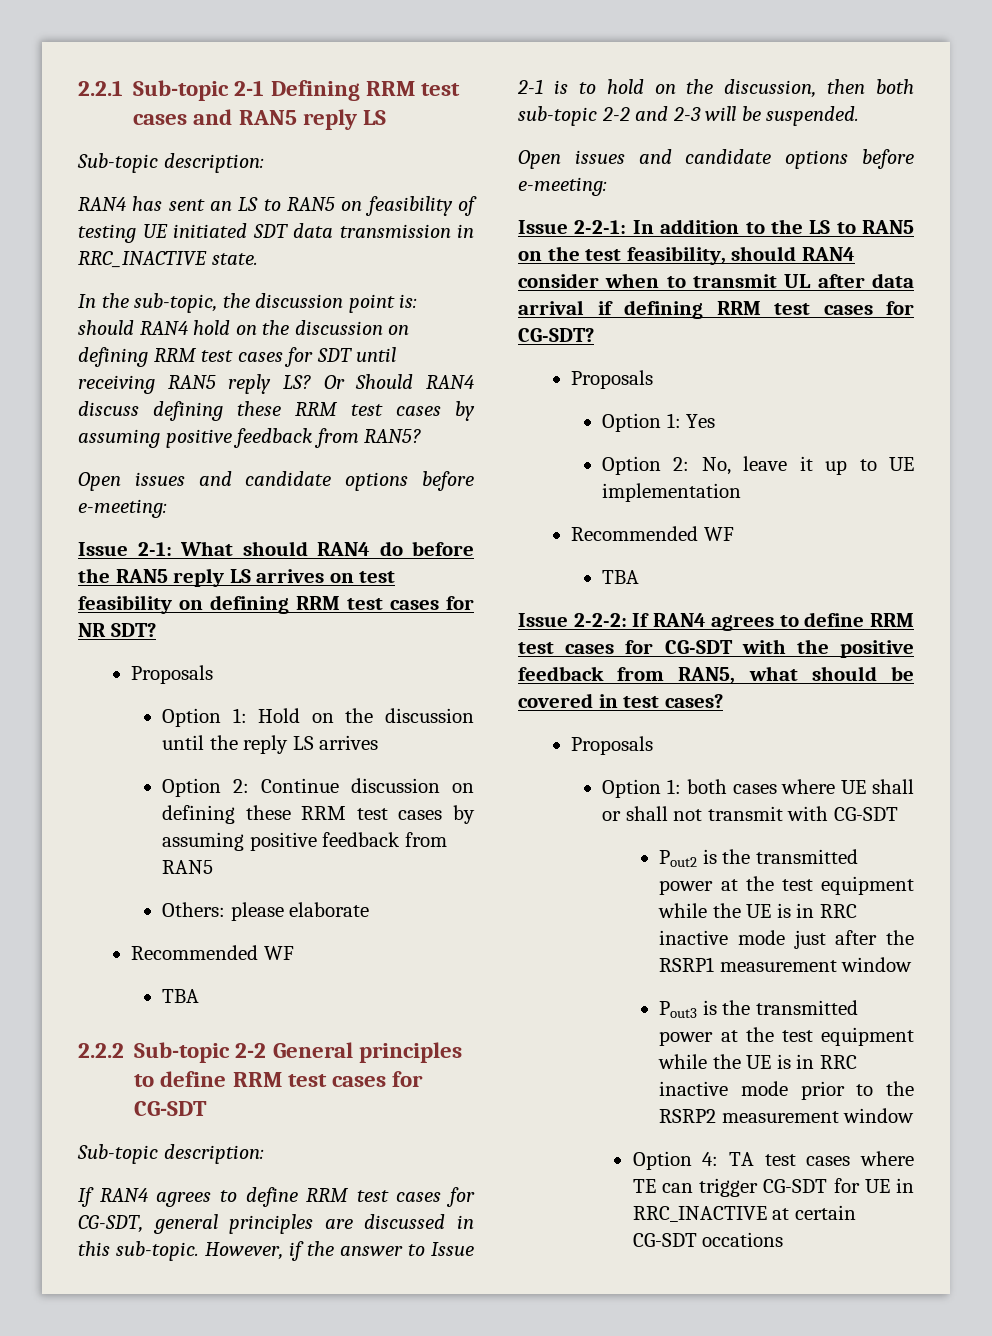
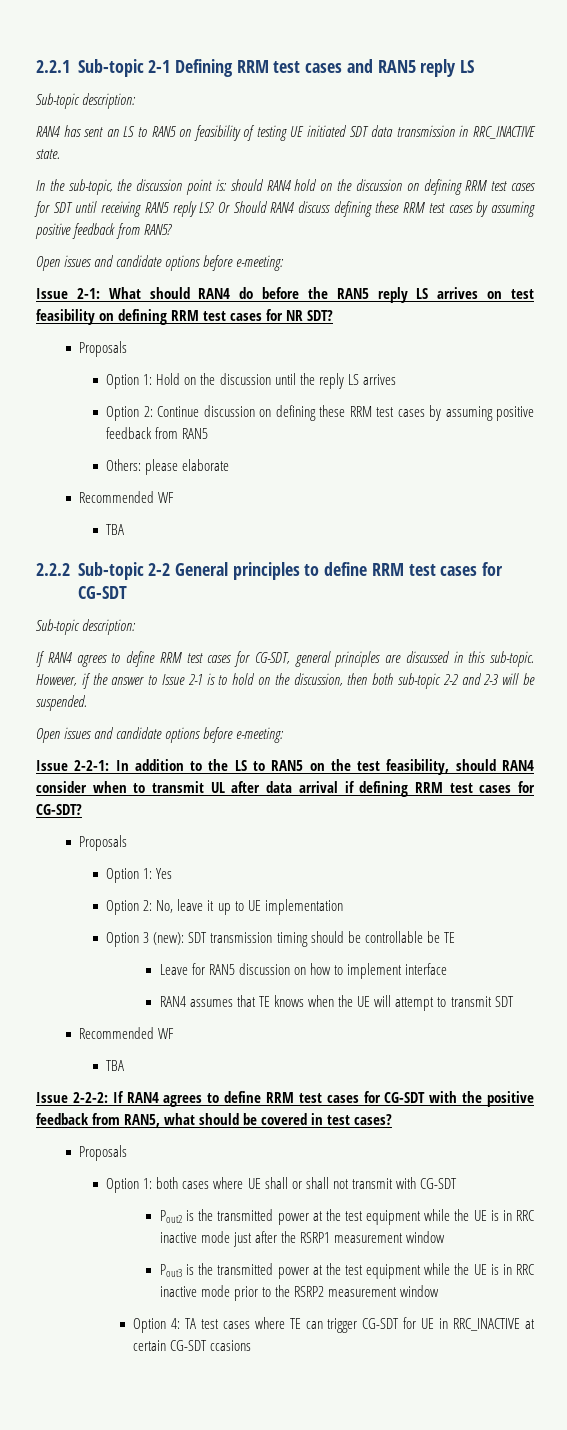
(741, 492) none -> [106,931,455,947] [159,963,448,979] [159,995,514,1011] // Option 3 (new): SDT transmission timing should be controllable be TE // Leave for RAN5 discussion on how to implement interface // RAN4 assumes that TE knows when the UE will attempt to transmit SDT
[702,1232,784,1247] occations -> [210,1340,252,1351] ccasions

